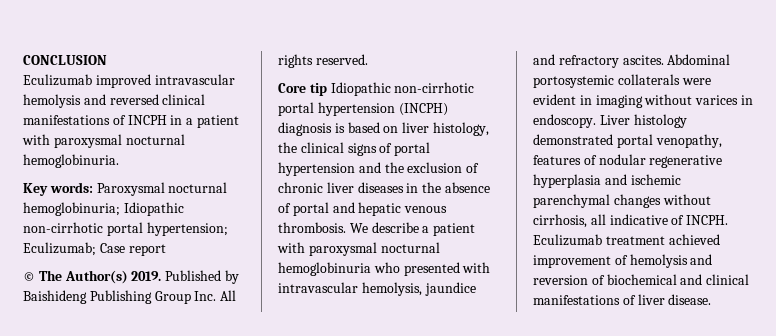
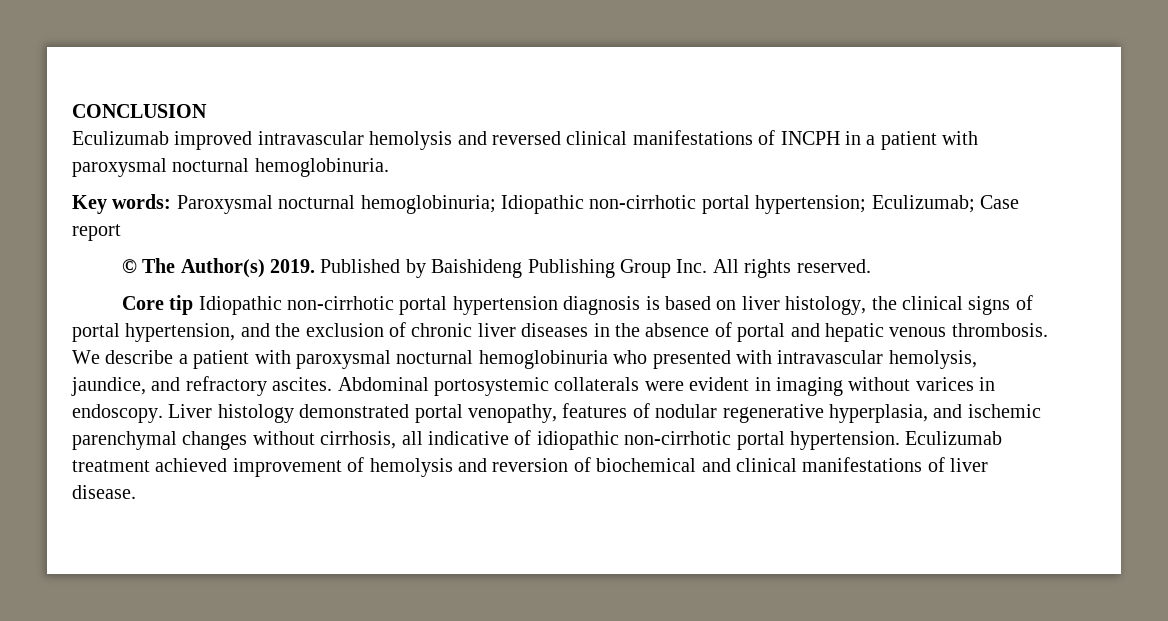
[398,103,448,116] (INCPH) -> (558, 305) none
[278,162,355,176] hypertension -> [125,323,236,342] hypertension,
[424,282,476,296] jaundice -> [71,377,146,396] jaundice,
[533,174,601,188] hyperplasia -> [828,404,928,423] hyperplasia,
[686,215,729,225] INCPH. -> [536,431,900,450] idiopathic non-cirrhotic portal hypertension.

